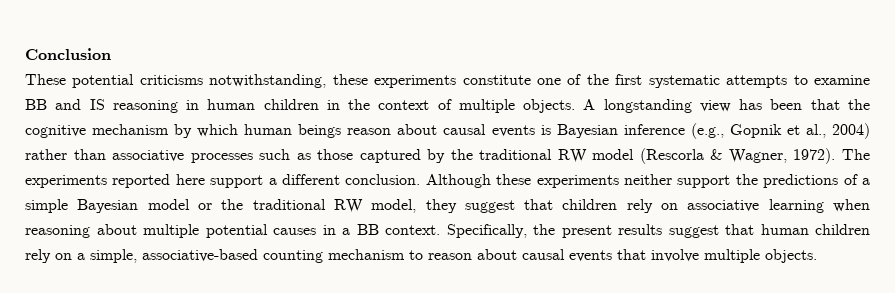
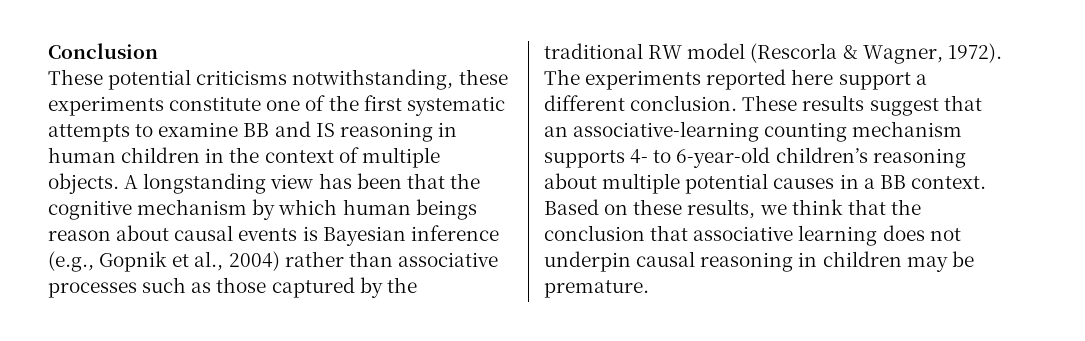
[425,174,870,188] [25,199,870,213] Although these experiments neither support the predictions of a simple Bayesian model or the traditional RW model, they suggest that children rely on associative learning when -> [742,95,982,116] [544,121,963,142] [544,147,868,168] These results suggest that an associative-learning counting mechanism supports 4- to 6-year-old children’s
[446,224,870,238] [25,249,817,263] Specifically, the present results suggest that human children rely on a simple, associative-based counting mechanism to reason about causal events that involve multiple objects. -> [544,199,921,219] [544,225,961,246] [544,251,974,272] [544,280,649,298] Based on these results, we think that the conclusion that associative learning does not underpin causal reasoning in children may be premature.

